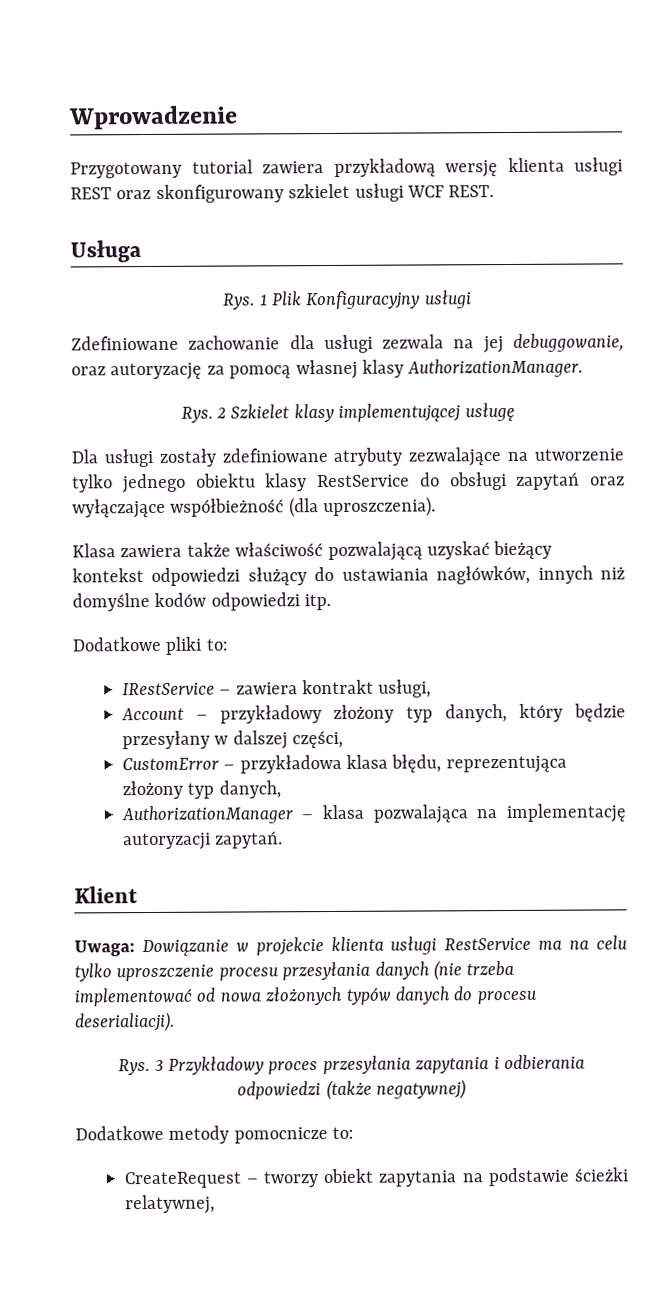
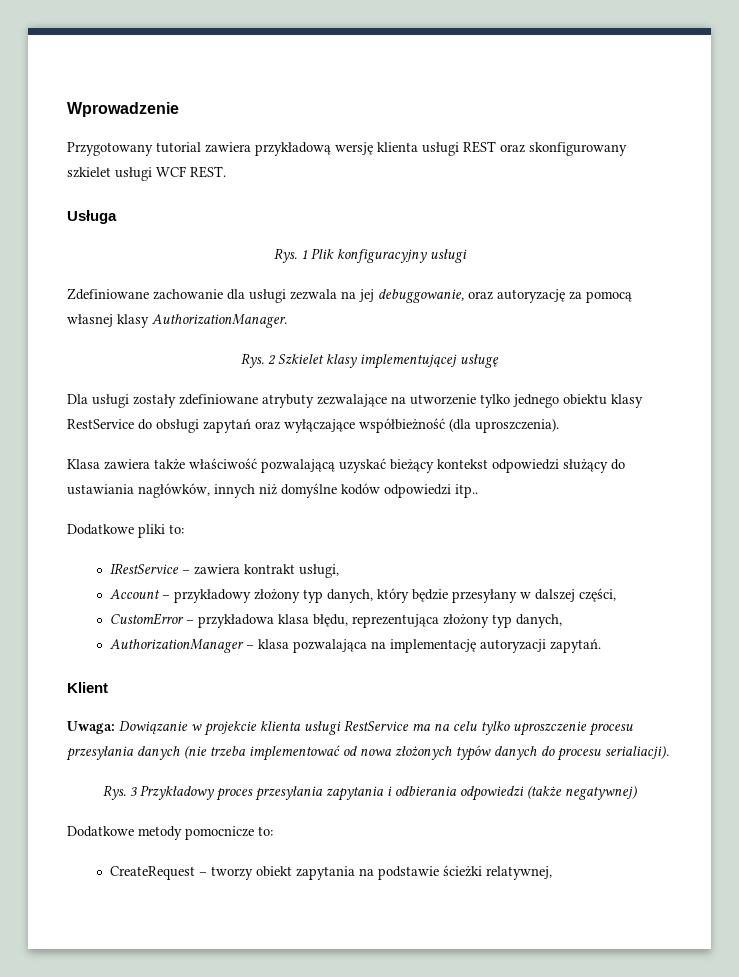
[306,290,421,310] Konfiguracyjny -> [336,249,427,263] konfiguracyjny
[304,593,332,611] itp. -> [455,484,478,498] itp..
[75,1011,175,1033] deserialiacji). -> [605,745,669,759] serialiacji).

